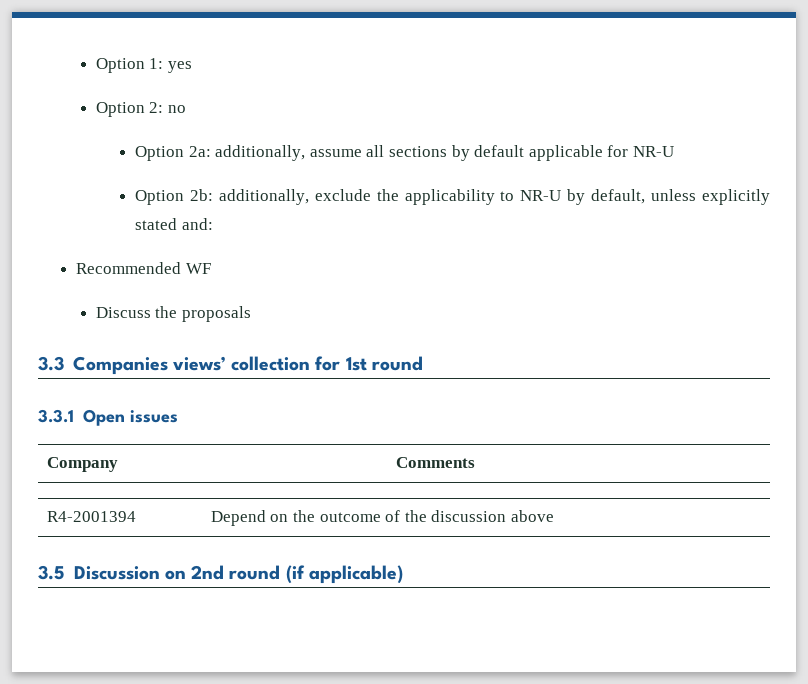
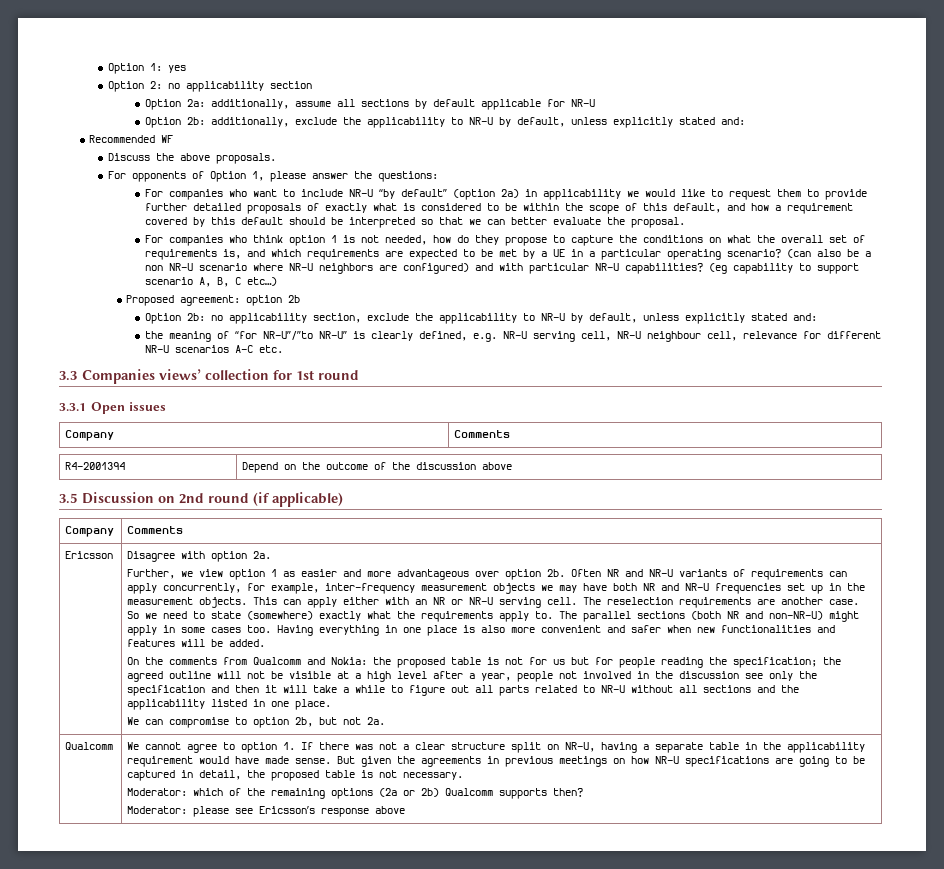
(187, 109) none -> [185,81,312,92] applicability section
[182,306,252,322] proposals -> [179,153,276,164] [107,171,438,182] [144,189,867,200] [144,203,853,214] [144,217,685,228] [144,235,865,246] [144,249,871,260] [144,263,859,274] [144,277,277,287] [126,295,301,306] [144,313,817,324] [144,331,881,342] [144,345,283,353] above proposals. // For opponents of Option 1, please answer the questions: // For companies who want to include NR-U “by default” (option 2a) in applicability we would like to request them to provide further detailed proposals of exactly what is considered to be within the scope of this default, and how a requirement covered by this default should be interpreted so that we can better evaluate the proposal. // For companies who think option 1 is not needed, how do they propose to capture the conditions on what the overall set of requirements is, and which requirements are expected to be met by a UE in a particular operating scenario? (can also be a non NR-U scenario where NR-U neighbors are configured) and with particular NR-U capabilities? (eg capability to support scenario A, B, C etc…) // Proposed agreement: option 2b // Option 2b: no applicability section, exclude the applicability to NR-U by default, unless explicitly stated and: // the meaning of “for NR-U”/”to NR-U” is clearly defined, e.g. NR-U serving cell, NR-U neighbour cell, relevance for different NR-U scenarios A-C etc.
(403, 574) none -> [65,526,115,537] [127,526,184,534] [65,551,114,559] [127,551,272,562] [127,569,848,580] [127,583,866,594] [127,597,860,608] [127,611,860,622] [127,625,836,636] [127,639,266,647] [127,657,842,668] [127,671,818,682] [127,685,800,696] [127,699,332,710] [127,717,386,728] [65,742,114,750] [127,742,866,753] [127,756,866,767] [127,770,464,781] [127,788,584,799] [127,806,406,817] // Company | Comments // Ericsson | Disagree with option 2a. // Further, we view option 1 as easier and more advantageous over option 2b. Often NR and NR-U variants of requirements can apply concurrently, for example, inter-frequency measurement objects we may have both NR and NR-U frequencies set up in the measurement objects. This can apply either with an NR or NR-U serving cell. The reselection requirements are another case. So we need to state (somewhere) exactly what the requirements apply to. The parallel sections (both NR and non-NR-U) might apply in some cases too. Having everything in one place is also more convenient and safer when new functionalities and features will be added. // On the comments from Qualcomm and Nokia: the proposed table is not for us but for people reading the specification; the agreed outline will not be visible at a high level after a year, people not involved in the discussion see only the specification and then it will take a while to figure out all parts related to NR-U without all sections and the applicability listed in one place. // We can compromise to option 2b, but not 2a. // Qualcomm | We cannot agree to option 1. If there was not a clear structure split on NR-U, having a separate table in the applicability requirement would have made sense. But given the agreements in previous meetings on how NR-U specifications are going to be captured in detail, the proposed table is not necessary. // Moderator: which of the remaining options (2a or 2b) Qualcomm supports then? // Moderator: please see Ericsson’s response above

